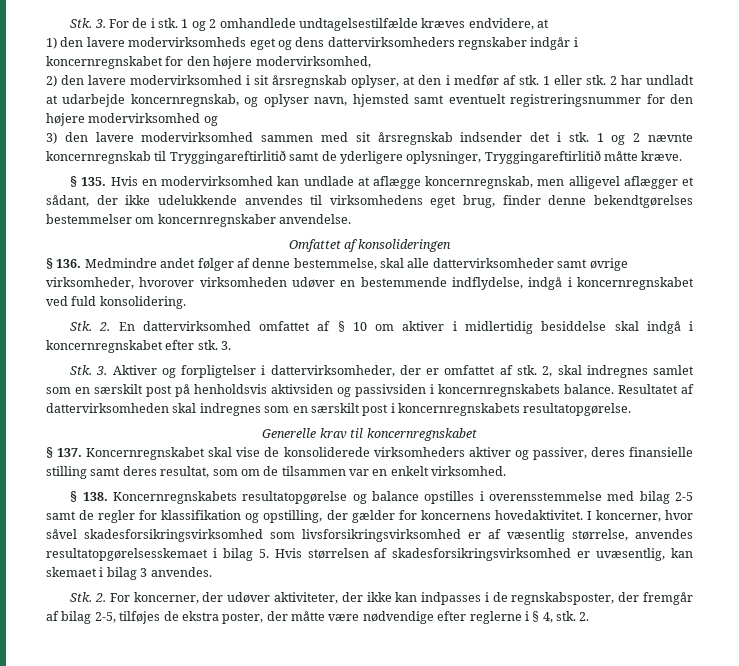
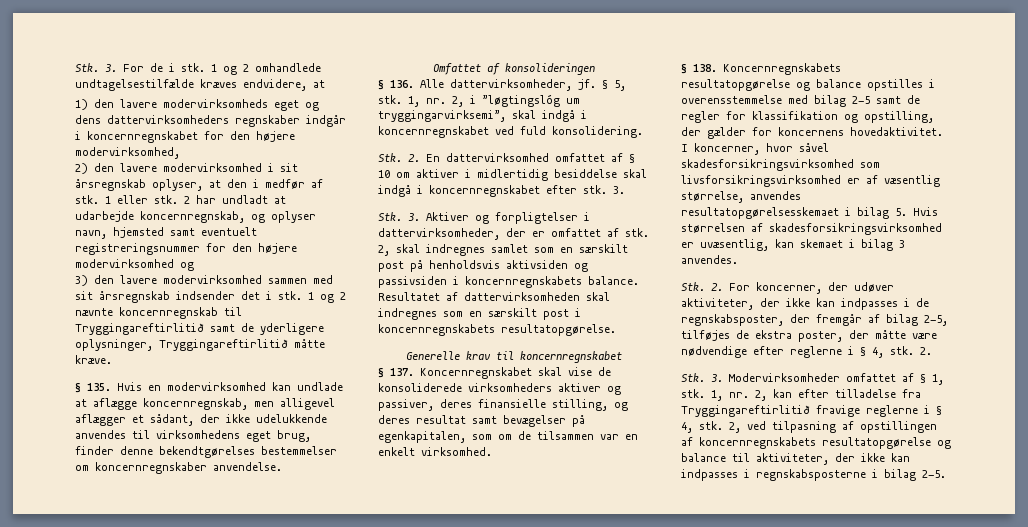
[84,258,628,271] [46,277,523,290] Medmindre andet følger af denne bestemmelse, skal alle dattervirksomheder samt øvrige virksomheder, hvorover virksomheden udøver en bestemmende indflydelse, -> [420,79,626,91] [378,94,580,107] [378,110,536,122] Alle dattervirksomheder, jf. § 5, stk. 1, nr. 2, i ”løgtingslóg um tryggingarvirksemi”, skal
[46,466,210,479] stilling samt deres resultat, -> [552,399,628,411] [378,415,585,427] [378,431,466,443] stilling, og deres resultat samt bevægelser på egenkapitalen,
(590, 616) none -> [681,373,944,385] [681,389,921,401] [681,405,942,417] [681,421,937,433] [681,437,951,449] [681,453,910,465] [681,469,946,481] // Stk. 3. Modervirksomheder omfattet af § 1, stk. 1, nr. 2, kan efter tilladelse fra Tryggingareftirlitið fravige reglerne i § 4, stk. 2, ved tilpasning af opstillingen af koncernregnskabets resultatopgørelse og balance til aktiviteter, der ikke kan indpasses i regnskabsposterne i bilag 2-5.

